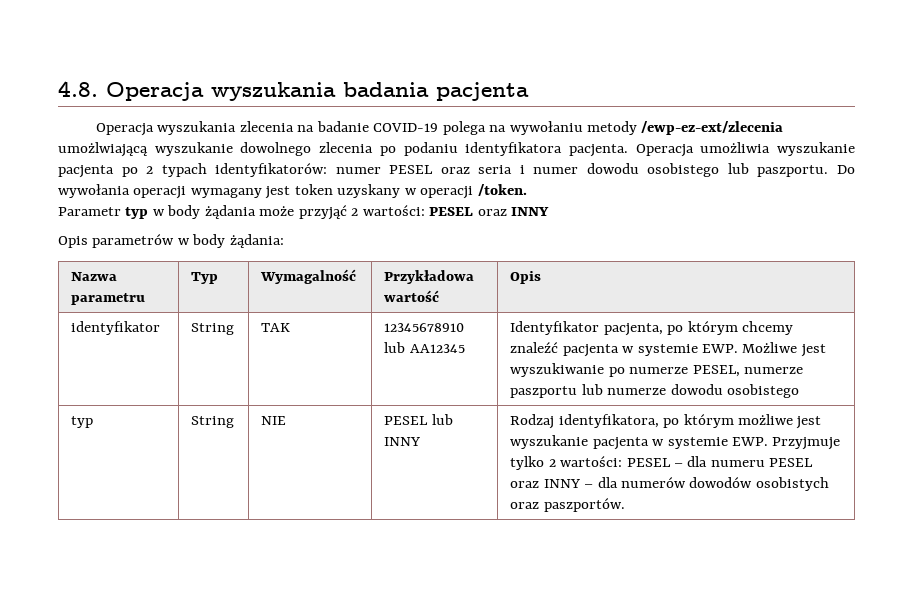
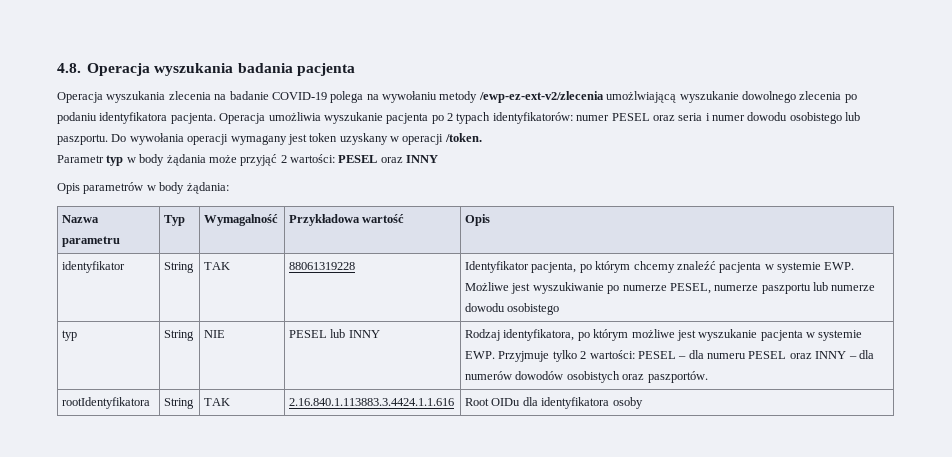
[641,121,784,135] /ewp-ez-ext/zlecenia -> [478,91,604,103] /ewp-ez-ext-v2/zlecenia
[384,323,465,332] [384,342,465,353] 12345678910 lub AA12345 -> [289,262,356,270] 88061319228
(625, 505) none -> [62,397,151,409] [164,398,195,409] [204,398,231,406] [289,398,455,406] [465,397,643,409] // rootIdentyfikatora | String | TAK | 2.16.840.1.113883.3.4424.1.1.616 | Root OIDu dla identyfikatora osoby

